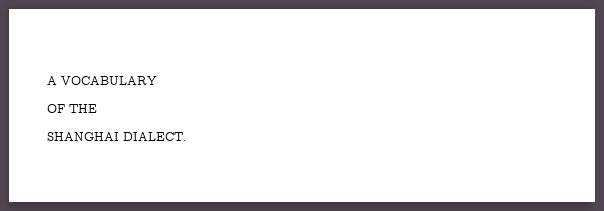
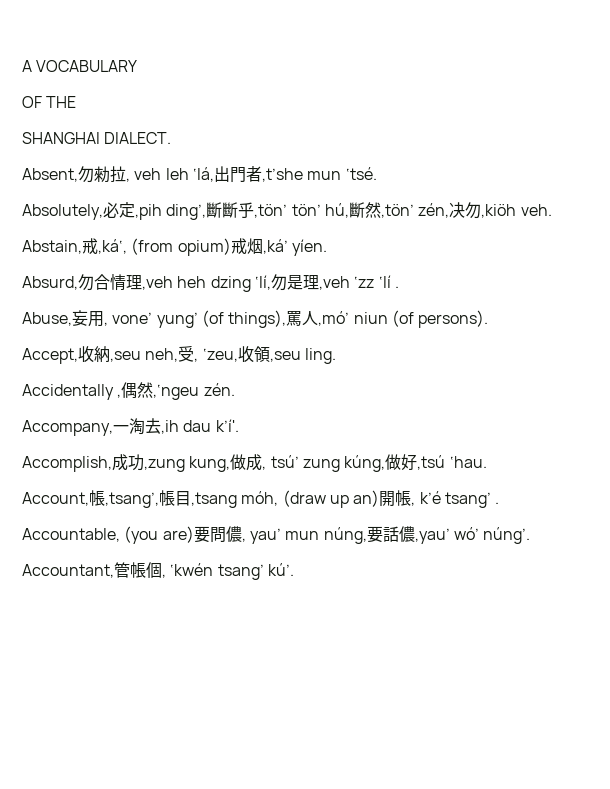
(187, 136) none -> [22,166,377,183] [22,202,552,220] [22,238,327,256] [22,274,399,292] [22,310,489,328] [22,346,336,364] [22,382,235,400] [22,418,239,436] [22,454,487,472] [22,490,500,508] [22,526,531,544] [22,562,294,580] // Absent,勿勑拉, veh leh ‘lá,出門者,t’she mun ‘tsé. // Absolutely,必定,pih ding’,斷斷乎,tön’ tön’ hú,斷然,tön’ zén,决勿,kiöh veh. // Abstain,戒,ká‘, (from opium)戒烟,ká’ yíen. // Absurd,勿合情理,veh heh dzing ‘lí,勿是理,veh ‘zz ‘lí . // Abuse,妄用, vone’ yung’ (of things),罵人,mó’ niun (of persons). // Accept,收納,seu neh,受, ‘zeu,收領,seu ling. // Accidentally ,偶然,‘ngeu zén. // Accompany,一淘去,ih dau k’í'. // Accomplish,成功,zung kung,做成, tsú’ zung kúng,做好,tsú ‘hau. // Account,帳,tsang’,帳目,tsang móh, (draw up an)開帳, k’é tsang’ . // Accountable, (you are)要問儂, yau’ mun núng,要話儂,yau’ wó’ núng’. // Accountant,管帳個, ‘kwén tsang’ kú’.

